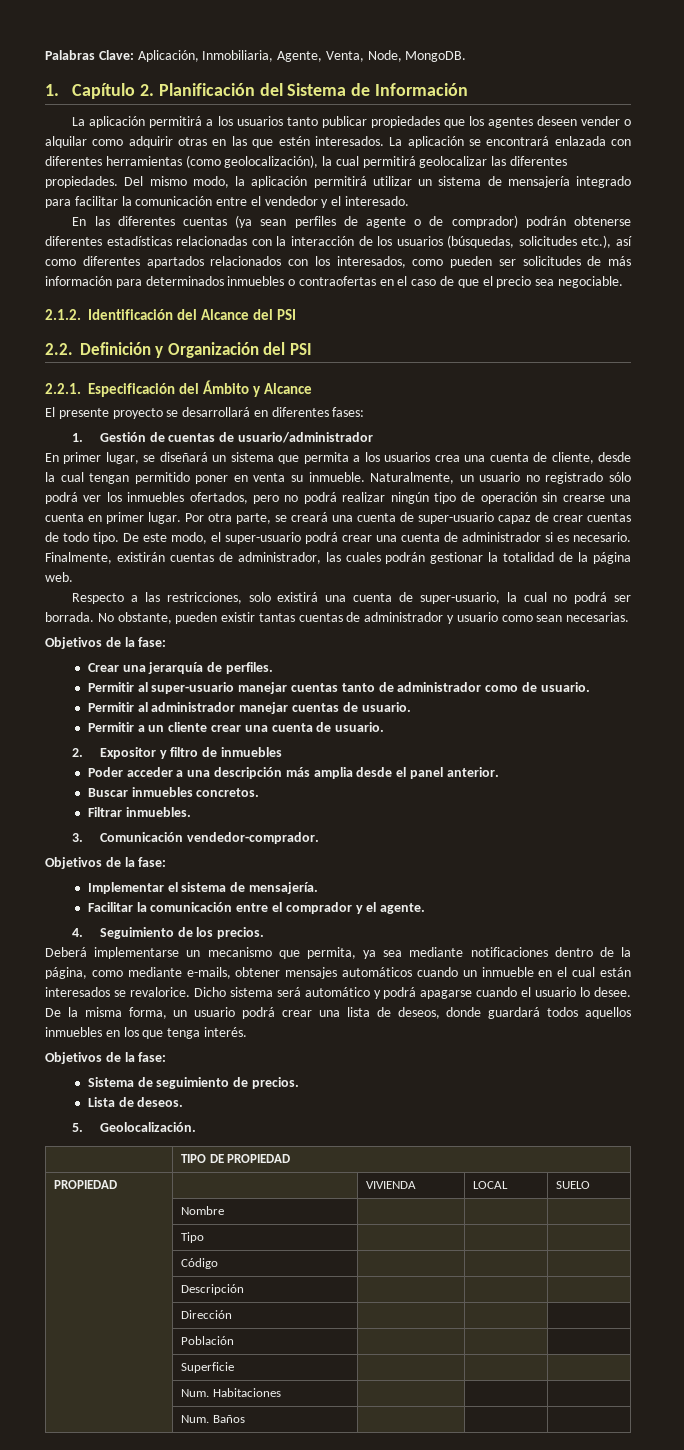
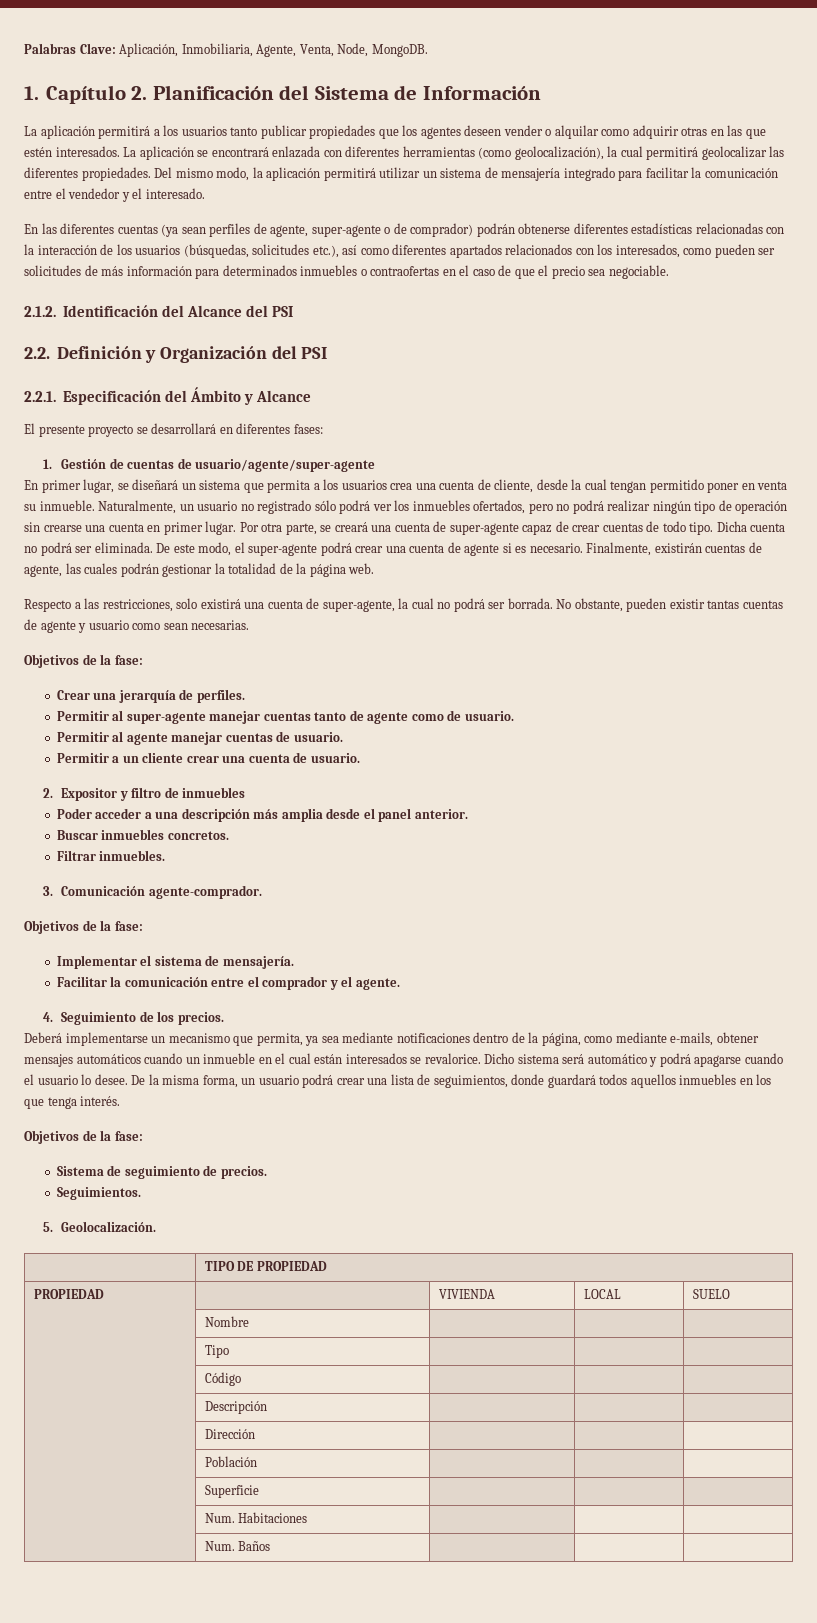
[365,217,406,228] agente -> [270,225,381,237] agente, super-agente
[238,432,374,443] usuario/administrador -> [195,459,376,472] usuario/agente/super-agente
[418,512,494,524] super-usuario -> [449,523,519,535] super-agente
(119, 538) none -> [716,521,786,532] [24,542,153,556] Dicha cuenta no podrá ser eliminada.
[225,532,301,544] super-usuario -> [248,544,318,556] super-agente
[462,532,541,542] administrador -> [464,544,500,556] agente
[237,552,321,564] administrador, -> [24,565,62,577] agente,
[419,592,500,604] super-usuario, -> [322,600,395,612] super-agente,
[364,612,444,622] administrador -> [40,621,76,633] agente
[151,682,235,694] super-usuario -> [126,712,206,724] super-agente
[397,682,482,692] administrador -> [367,712,409,724] agente
[151,702,236,712] administrador -> [126,733,168,745] agente
[186,832,319,844] vendedor-comprador. -> [148,885,262,899] agente-comprador.
[397,1007,440,1019] deseos, -> [433,1075,508,1088] seguimientos,
[87,1097,184,1107] Lista de deseos. -> [56,1187,141,1200] Seguimientos.

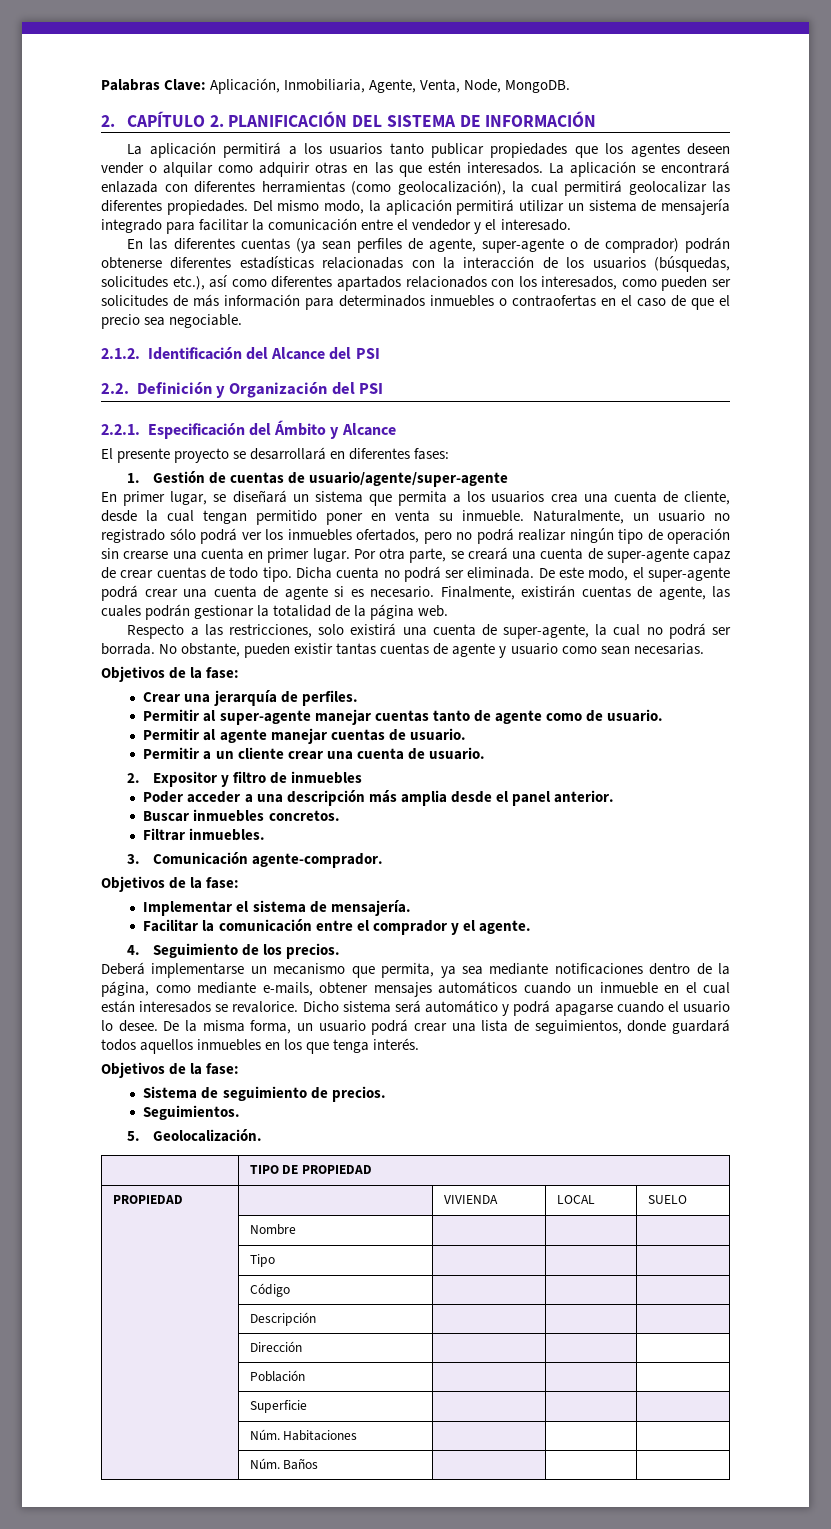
[24,85,541,104] 1. Capítulo 2. Planificación del Sistema de Información -> [101,111,597,127] 2. CAPÍTULO 2. PLANIFICACIÓN DEL SISTEMA DE INFORMACIÓN
[204,1513,235,1523] Num. -> [249,1429,280,1440] Núm.
[204,1541,235,1551] Num. -> [249,1458,280,1469] Núm.

